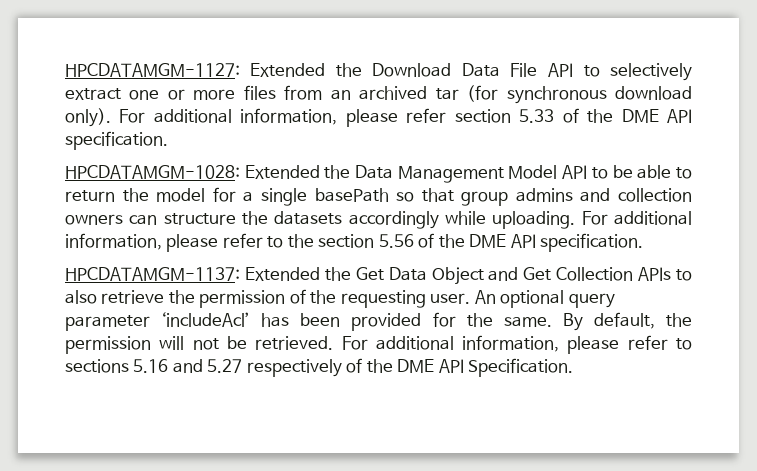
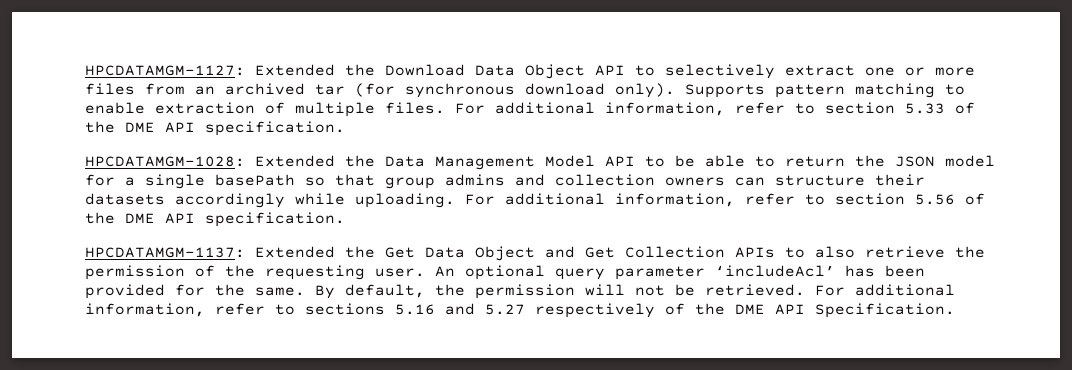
[510,63,538,77] File -> [525,64,585,79] Object
[119,108,447,127] For additional information, please refer -> [685,83,965,98] [85,102,815,117] Supports pattern matching to enable extraction of multiple files. For additional information, refer to
(149, 195) none -> [895,156,935,167] JSON
[241,211,268,225] the -> [875,174,925,186] their
[166,233,314,252] please refer to the -> [745,193,825,205] refer to
[567,336,620,354] please -> (205, 310) none

